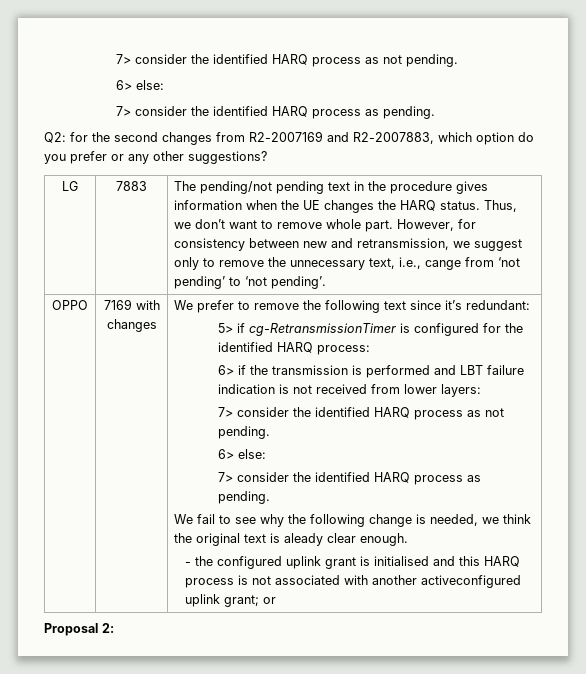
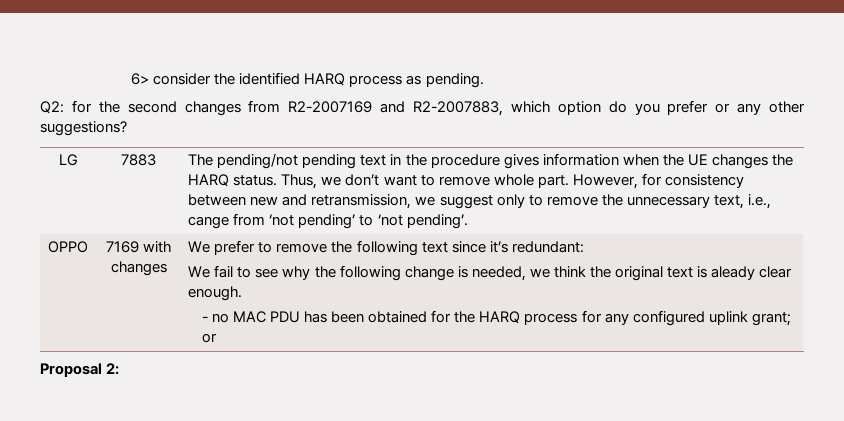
[116,54,459,67] [116,80,165,90] [116,106,132,116] 7> consider the identified HARQ process as not pending. // 6> else: // 7> -> [131,73,150,85] 6>
[217,323,523,336] [217,342,370,355] [217,365,524,378] [217,384,481,397] [217,407,504,420] [217,426,270,439] [217,449,266,459] [217,472,481,485] [217,491,270,504] // 5> if cg-RetransmissionTimer is configured for the identified HARQ process: // 6> if the transmission is performed and LBT failure indication is not received from lower layers: // 7> consider the identified HARQ process as not pending. // 6> else: // 7> consider the identified HARQ process as pending. -> (584, 247) none
[195,556,521,569] [185,575,522,588] the configured uplink grant is initialised and this HARQ process is not associated with another activeconfigured -> [211,310,705,326] no MAC PDU has been obtained for the HARQ process for any configured

